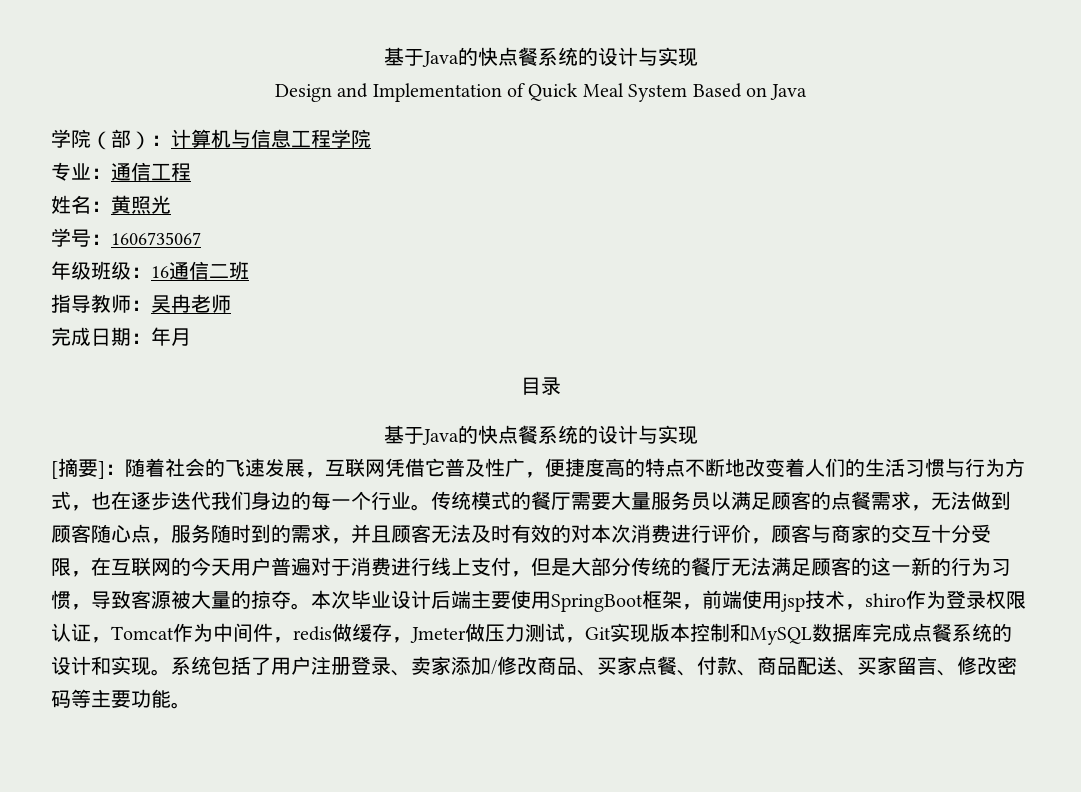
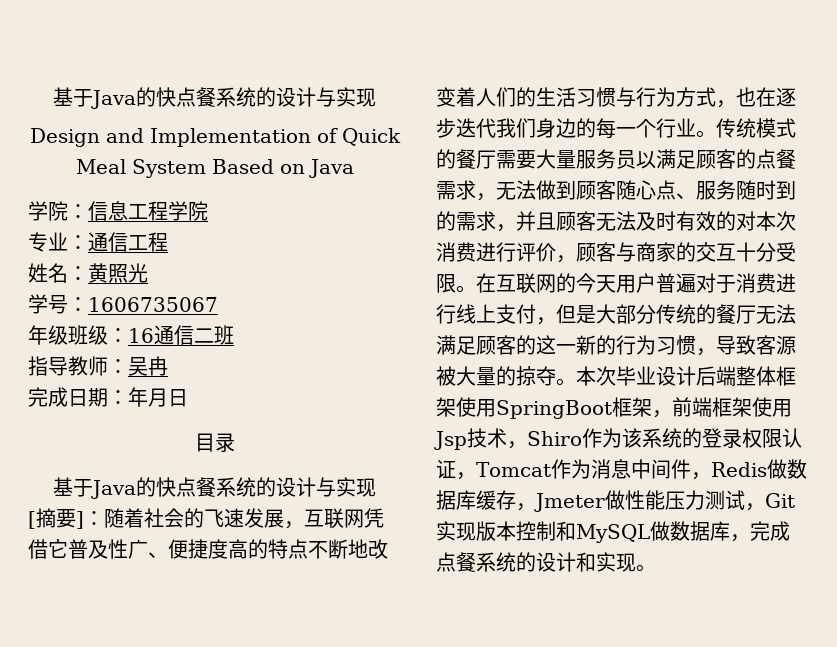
[91,129,251,150] （部）：计算机与 -> [68,204,88,219] ：
[191,294,231,313] 老师 -> (168, 366) none
(191, 337) none -> [168,389,188,407] 日
[525,472,545,478] ， -> [148,552,168,558] 、
[151,538,171,544] ， -> [676,193,696,199] 、
[71,571,91,577] ， -> [456,285,476,293] 。
[471,590,511,609] 主要 -> [736,366,796,386] [436,397,456,417] 整体框架
[742,590,946,612] 使用jsp技术，shiro作为 -> [712,397,792,417] [434,428,702,450] 框架使用Jsp技术，Shiro作为该系统的
(213, 632) none -> [590,459,631,479] 消息
[293,623,352,642] redis做 -> [710,459,807,479] [436,490,476,510] Redis做数据库
(485, 632) none -> [625,490,665,510] 性能
[812,623,872,642] 数据库 -> [650,521,750,542] 做数据库，
[171,656,1017,676] [51,689,191,709] 系统包括了用户注册登录、卖家添加/修改商品、买家点餐、付款、商品配送、买家留言、修改密码等主要功能。 -> (656, 568) none

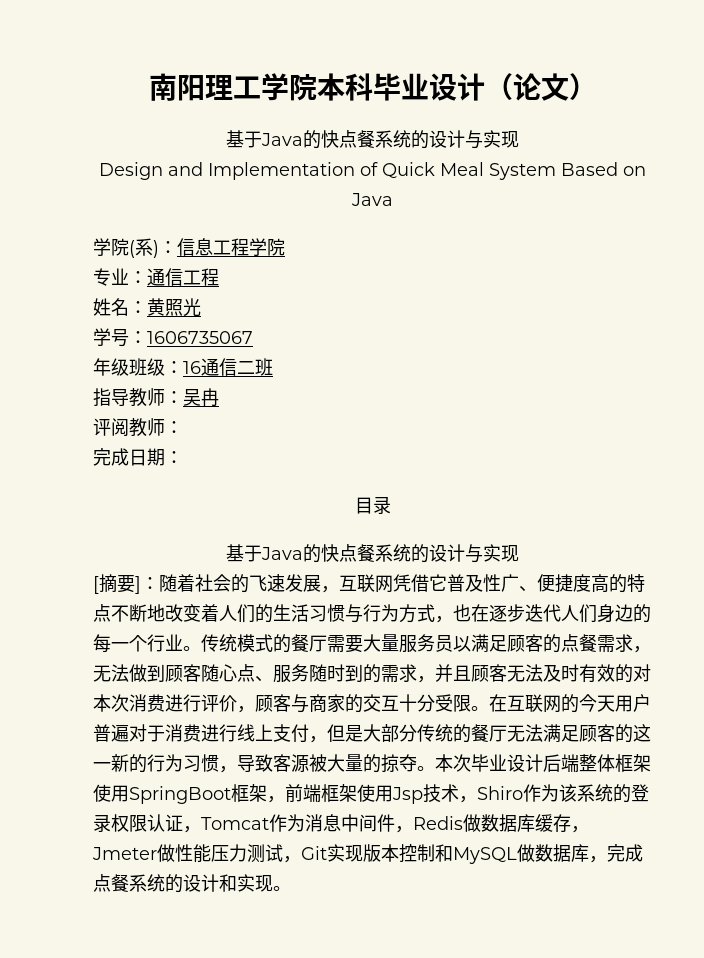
(53, 96) none -> [148,73,597,101] 南阳理工学院本科毕业设计（论文） //
(68, 211) none -> [129,238,159,258] (系)
(168, 366) none -> [93,418,183,437] // 评阅教师：
[128,387,188,407] 年月日 -> (183, 457) none
[496,118,516,138] 我 -> [561,605,579,621] 人

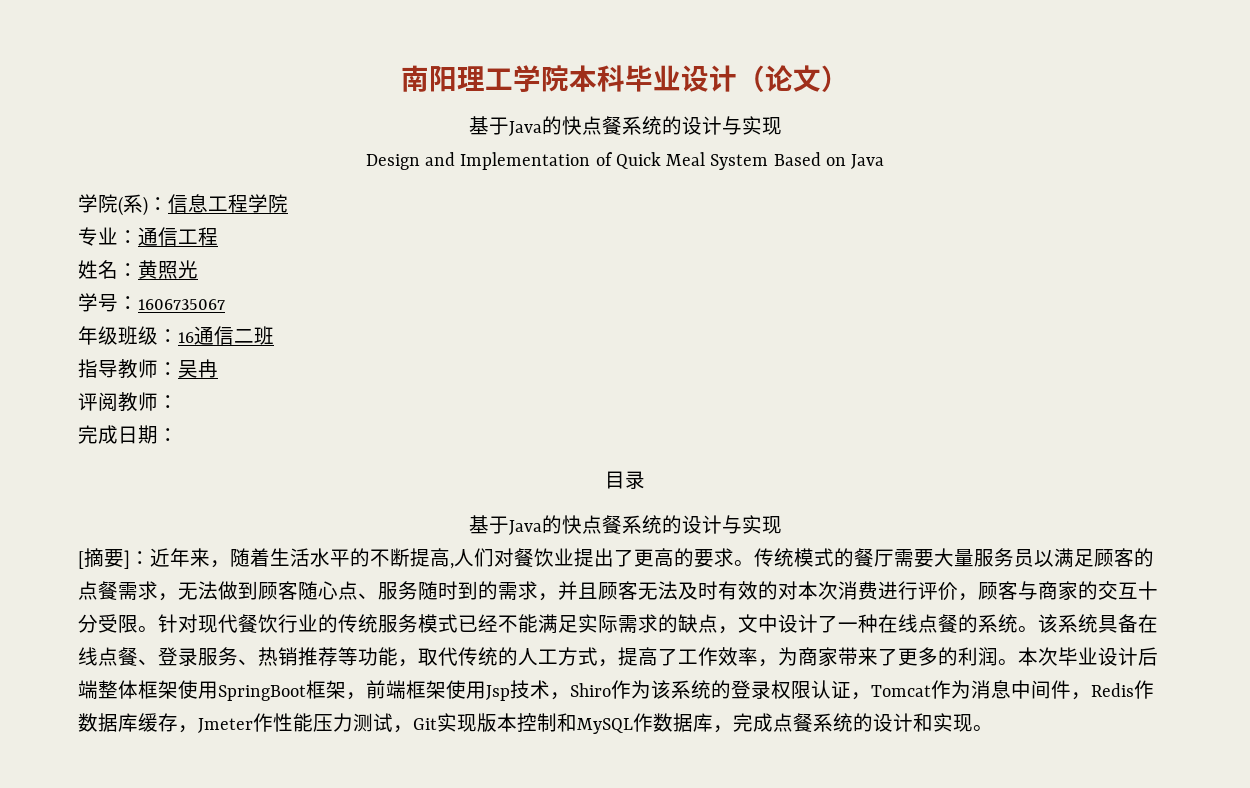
[159,574,645,593] [93,604,651,623] [93,634,183,653] 随着社会的飞速发展，互联网凭借它普及性广、便捷度高的特点不断地改变着人们的生活习惯与行为方式，也在逐步迭代人们身边的每一个行业 -> [150,548,734,569] 近年来，随着生活水平的不断提高,人们对餐饮业提出了更高的要求
[489,694,651,713] [93,724,651,743] [93,754,417,773] 在互联网的今天用户普遍对于消费进行线上支付，但是大部分传统的餐厅无法满足顾客的这一新的行为习惯，导致客源被大量的掠夺 -> [158,614,1158,634] [78,647,998,667] 针对现代餐饮行业的传统服务模式已经不能满足实际需求的缺点，文中设计了一种在线点餐的系统。该系统具备在线点餐、登录服务、热销推荐等功能，取代传统的人工方式，提高了工作效率，为商家带来了更多的利润
[463,814,481,832] 做 -> [1134,680,1154,699] 作
[157,844,175,862] 做 -> [253,713,273,732] 作
[517,844,535,862] 做 -> [633,713,653,732] 作

